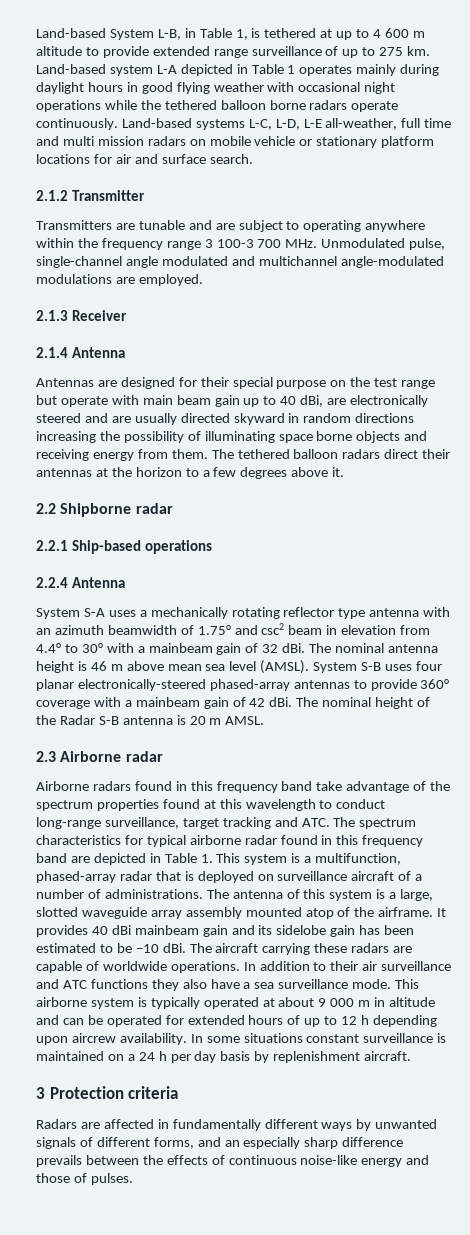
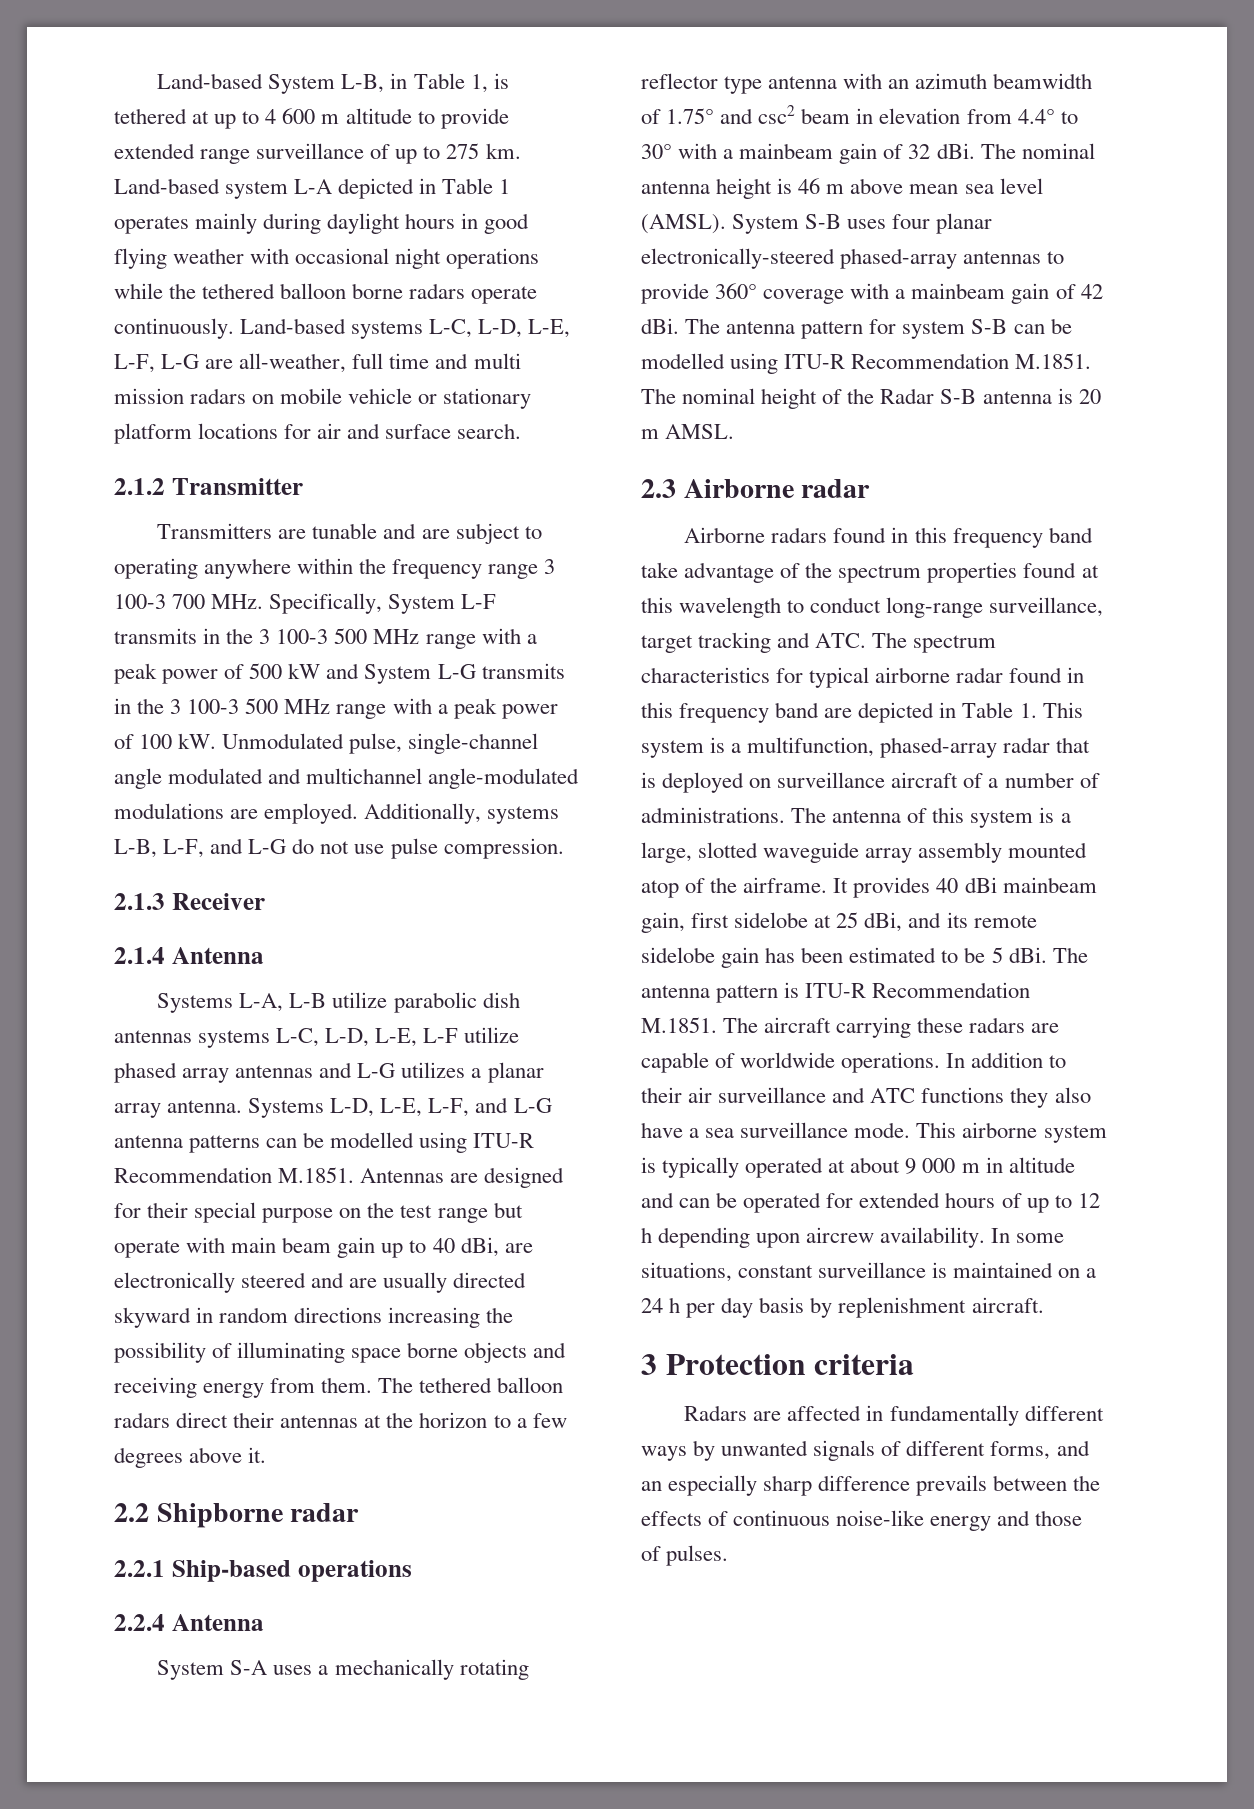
[303,119,322,128] L-E -> [528,319,571,338] [114,354,234,373] L-E, L-F, L-G are
(318, 243) none -> [269,593,497,614] [114,628,537,649] [114,663,565,684] [114,698,558,719] [114,733,217,749] Specifically, System L-F transmits in the 3 100-3 500 MHz range with a peak power of 500 kW and System L-G transmits in the 3 100-3 500 MHz range with a peak power of 100 kW.
[36,310,128,321] [36,347,126,358] // 2.1.3 Receiver // 2.1.4 Antenna // -> [364,803,560,824] [114,838,564,859] [114,893,265,910] [114,947,264,964] [157,992,520,1013] [114,1027,520,1048] [114,1062,544,1083] [114,1097,552,1118] [114,1132,535,1153] [114,1167,355,1183] Additionally, systems L-B, L-F, and L-G do not use pulse compression. // 2.1.3 Receiver // 2.1.4 Antenna // Systems L-A, L-B utilize parabolic dish antennas systems L-C, L-D, L-E, L-F utilize phased array antennas and L-G utilizes a planar array antenna. Systems L-D, L-E, L-F, and L-G antenna patterns can be modelled using ITU-R Recommendation M.1851.
(319, 702) none -> [726,318,1072,339] [641,353,1092,374] [641,388,676,404] antenna pattern for system S-B can be modelled using ITU-R Recommendation M.1851. The
[202,925,228,937] gain -> [641,912,903,933] gain, first sidelobe at 25 dBi,
(273, 930) none -> [973,915,1037,928] remote
[135,943,212,953] −10 dBi. The -> [991,947,1088,963] [641,982,1031,1003] [641,1017,759,1033] 5 dBi. The antenna pattern is ITU-R Recommendation M.1851. The
[243,1033,303,1043] situations -> [641,1262,732,1282] situations,

